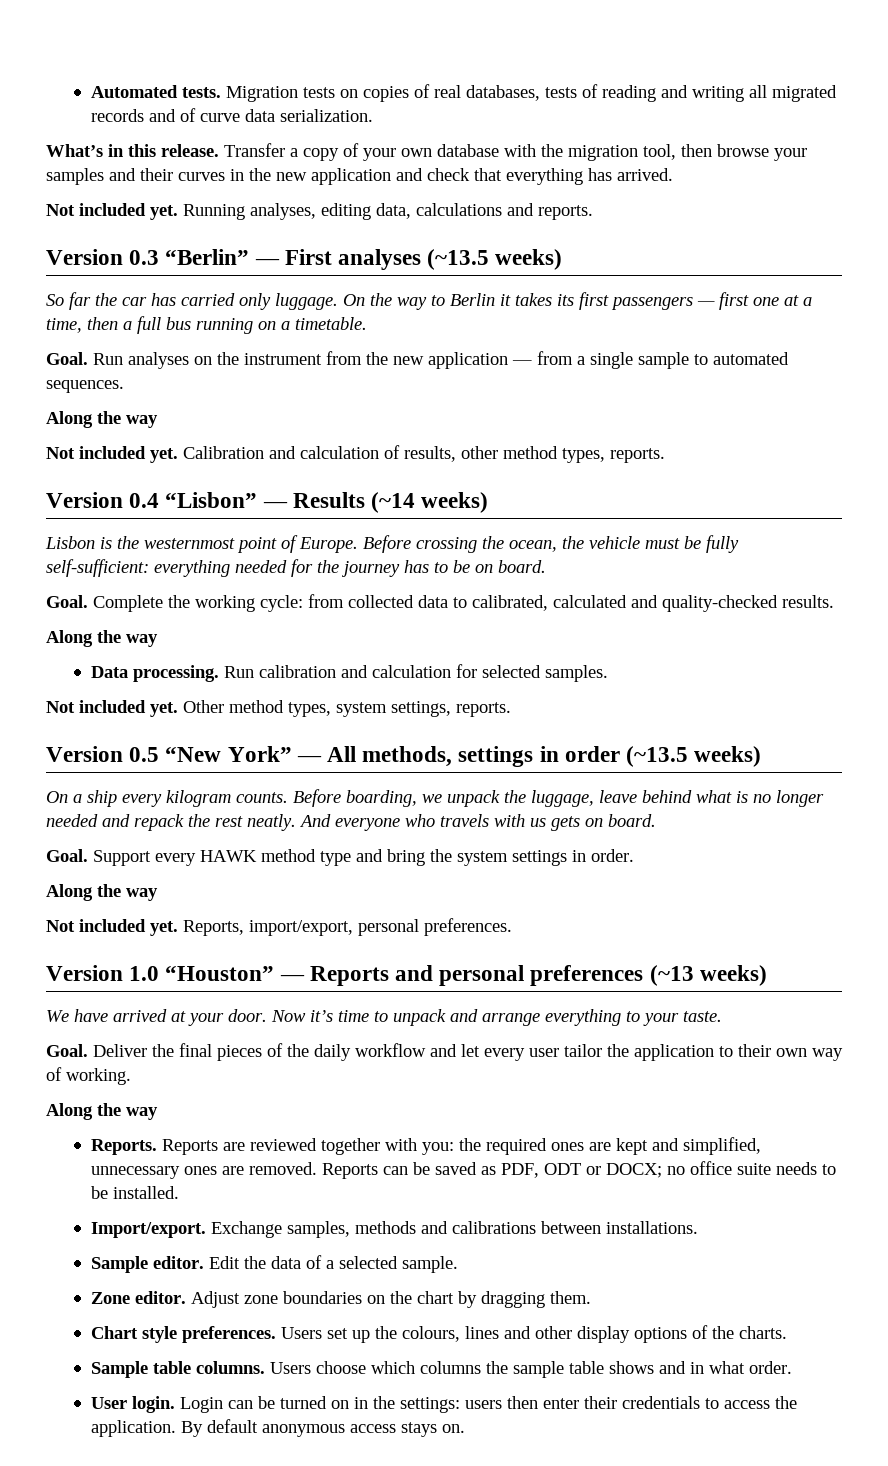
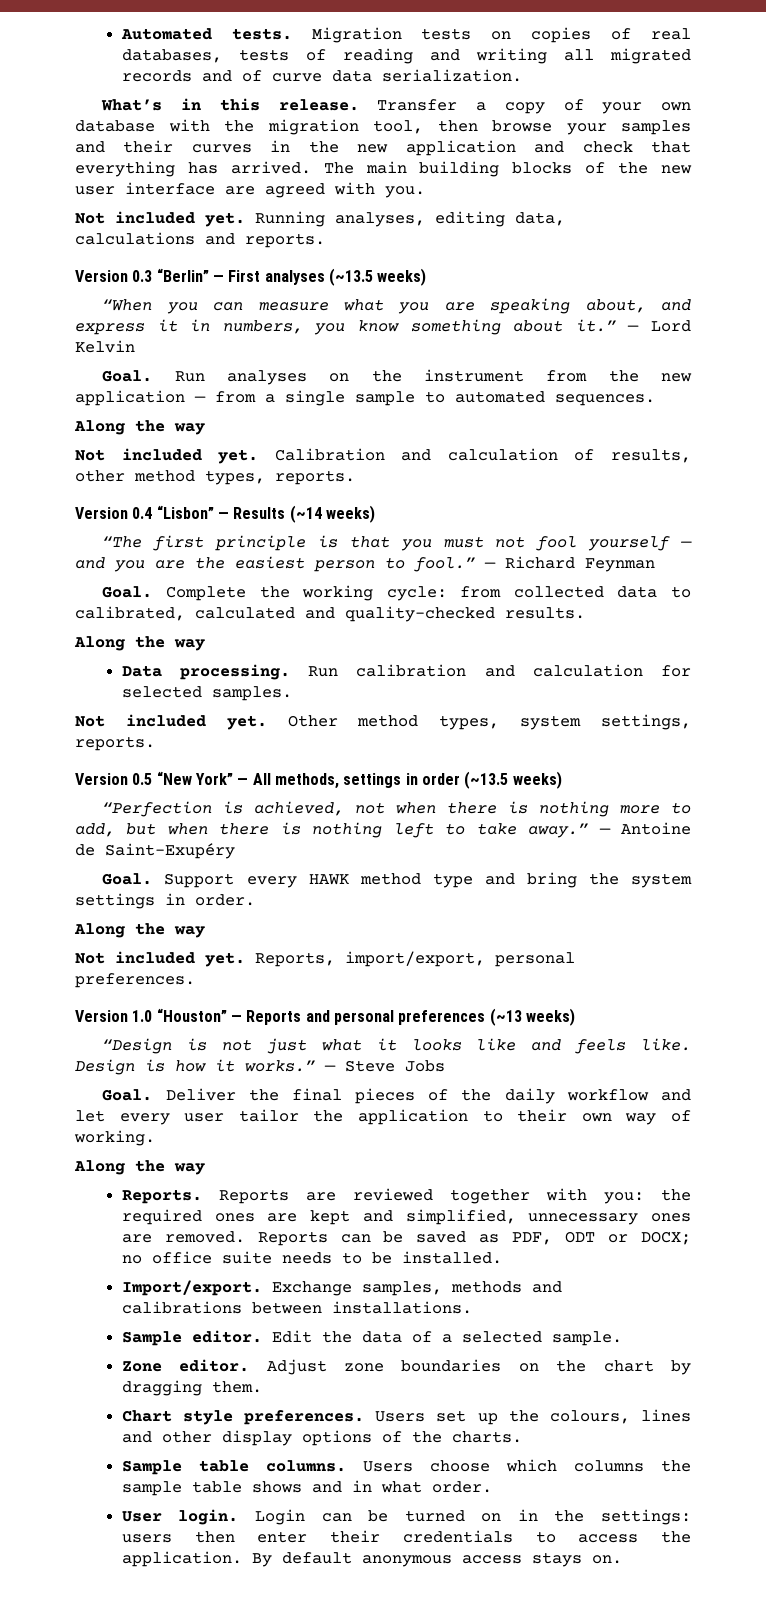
(673, 174) none -> [323,161,693,177] [75,182,425,198] The main building blocks of the new user interface are agreed with you.
[46,292,812,310] [46,316,367,334] So far the car has carried only luggage. On the way to Berlin it takes its first passengers — first one at a time, then a full bus running on a timetable. -> [102,298,691,314] [75,319,692,335] [75,340,135,353] “When you can measure what you are speaking about, and express it in numbers, you know something about it.” — Lord Kelvin
[45,535,739,553] [46,559,546,577] Lisbon is the westernmost point of Europe. Before crossing the ocean, the vehicle must be fully self-sufficient: everything needed for the journey has to be on board. -> [102,535,693,551] [75,556,655,572] “The first principle is that you must not fool yourself — and you are the easiest person to fool.” — Richard Feynman
[46,789,824,807] [46,814,656,831] On a ship every kilogram counts. Before boarding, we unpack the luggage, leave behind what is no longer needed and repack the rest neatly. And everyone who travels with us gets on board. -> [102,801,691,817] [75,822,691,838] [75,843,235,859] “Perfection is achieved, not when there is nothing more to add, but when there is nothing left to take away.” — Antoine de Saint-Exupéry
[46,1009,722,1026] We have arrived at your door. Now it’s time to unpack and arrange everything to your taste. -> [102,1038,692,1054] [75,1059,445,1075] “Design is not just what it looks like and feels like. Design is how it works.” — Steve Jobs

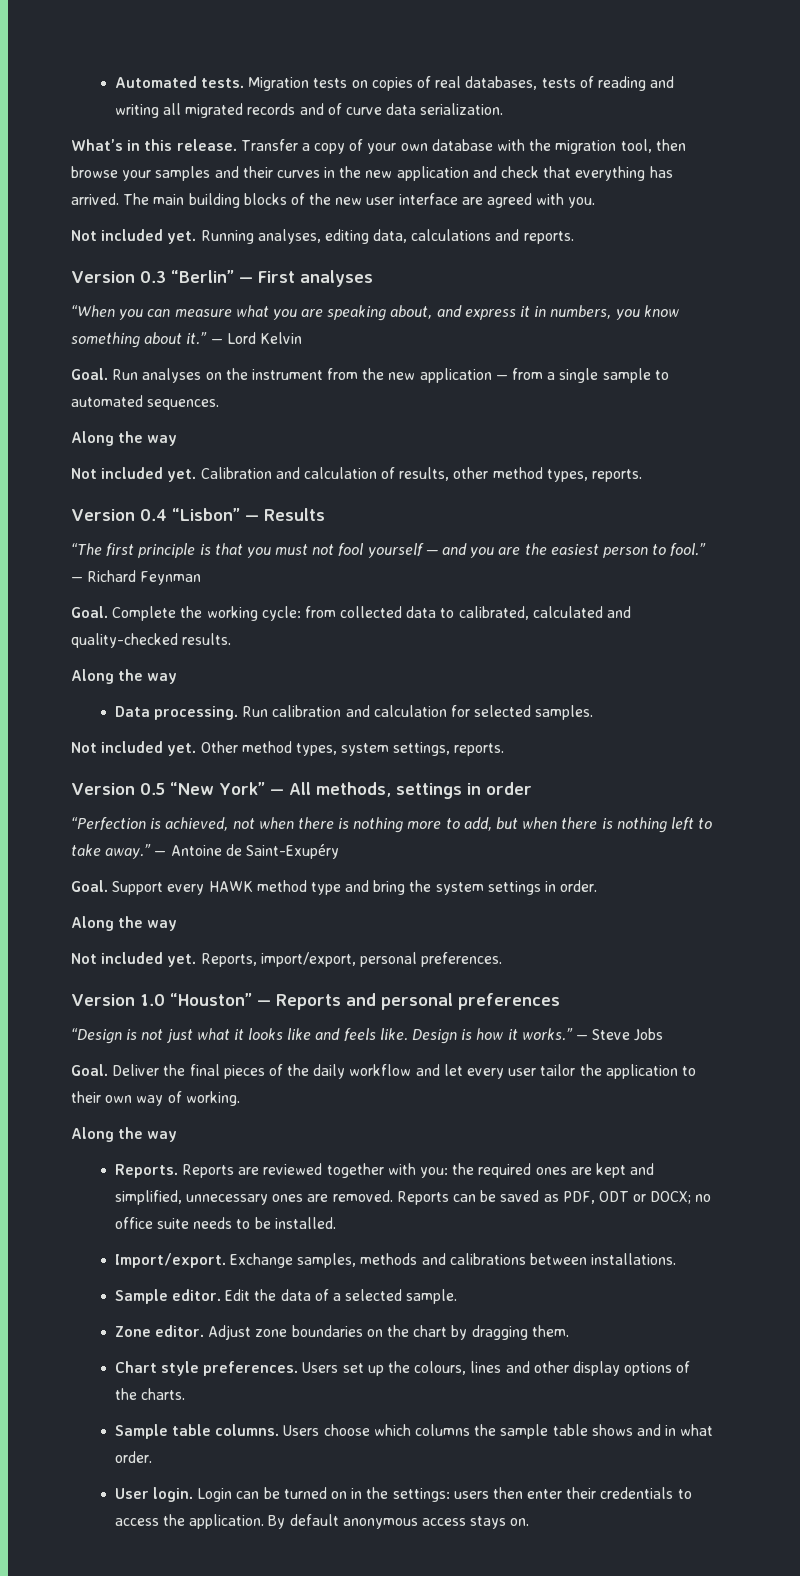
[328,268,427,286] (~13.5 weeks) -> (373, 278) none
[289,505,375,523] (~14 weeks) -> (325, 514) none
[464,771,562,789] (~13.5 weeks) -> (532, 788) none
[489,1008,575,1026] (~13 weeks) -> (560, 1001) none

